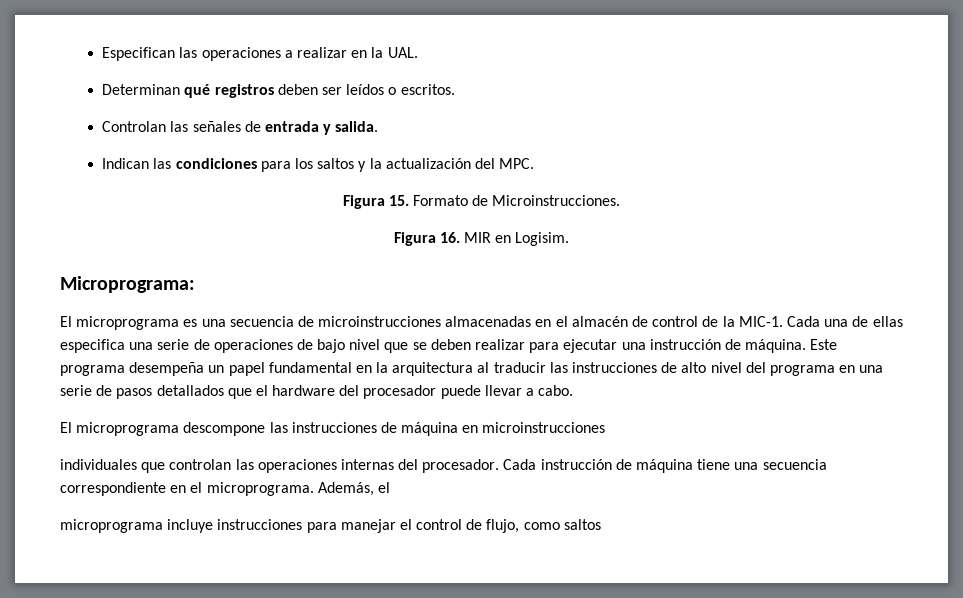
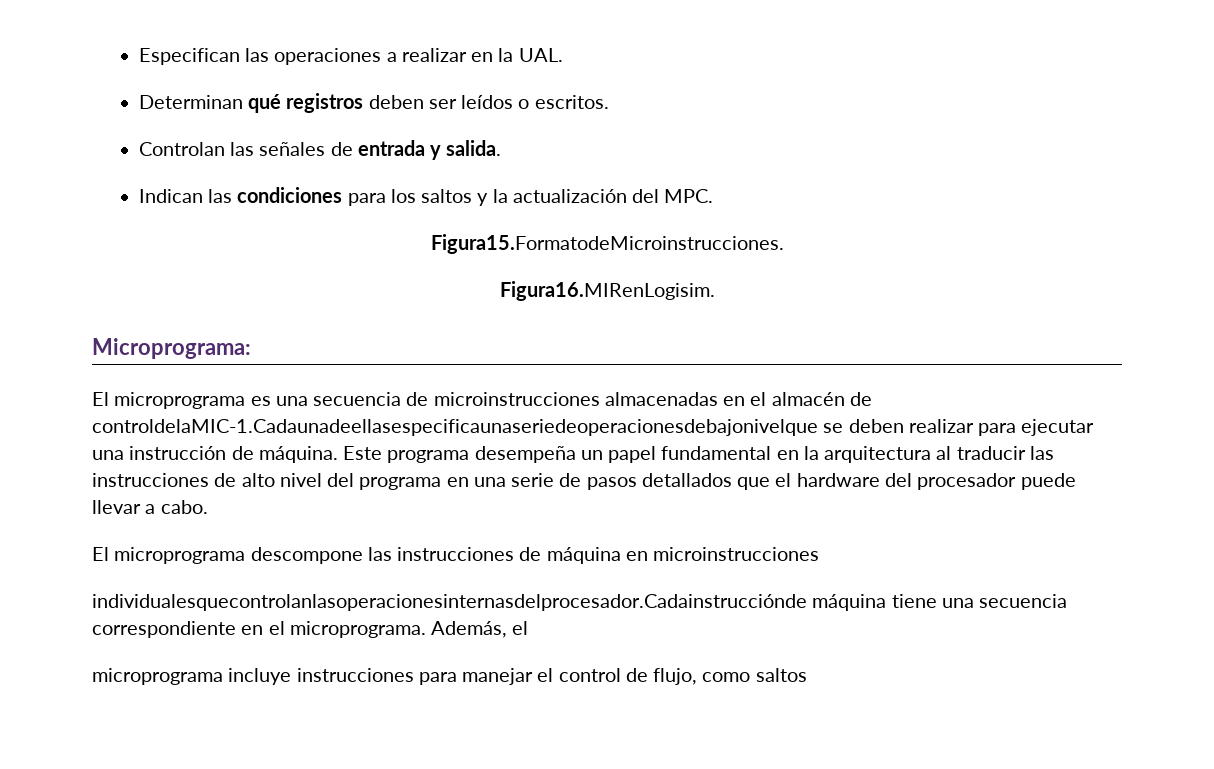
[342,195,621,209] [393,232,570,246] Figura 15. Formato de Microinstrucciones. // Figura 16. MIR en Logisim. -> [430,234,784,254] [499,281,715,301] Figura15.FormatodeMicroinstrucciones. // Figura16.MIRenLogisim.
[652,316,903,327] [60,339,409,353] control de la MIC-1. Cada una de ellas especifica una serie de operaciones de bajo nivel que -> [92,419,818,436] controldelaMIC-1.Cadaunadeellasespecificaunaseriedeoperacionesdebajonivelque
[60,459,632,473] individuales que controlan las operaciones internas del procesador. Cada instrucción de -> [92,594,807,611] individualesquecontrolanlasoperacionesinternasdelprocesador.Cadainstrucciónde

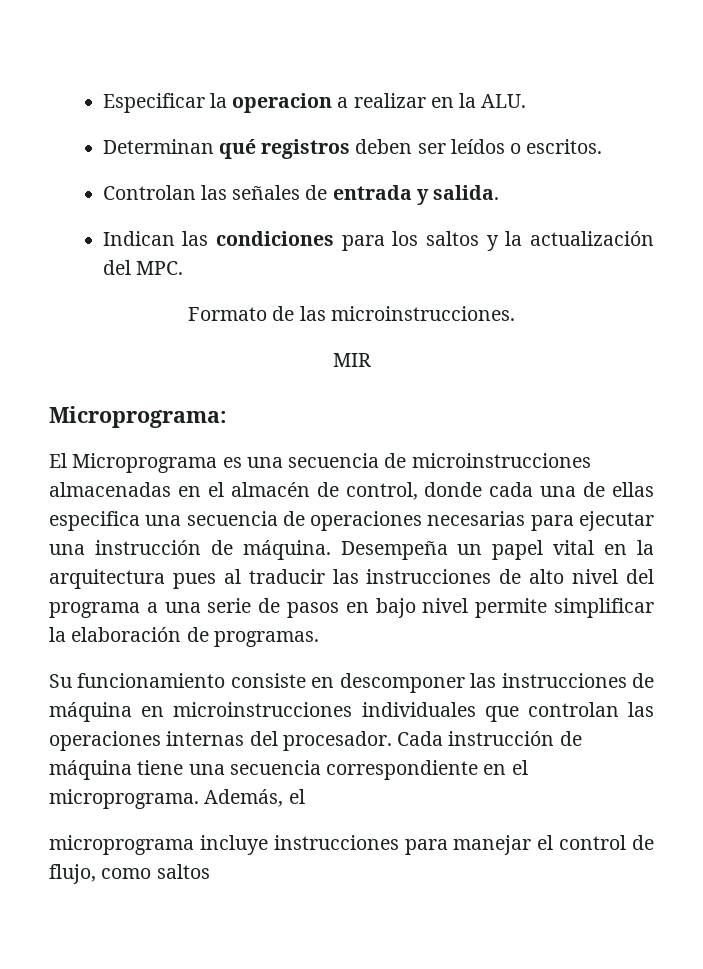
[138,48,382,65] Especifican las operaciones -> [102,93,333,113] Especificar la operacion
[518,48,563,62] UAL. -> [481,94,527,108] ALU.
[430,234,784,254] [499,281,715,301] Figura15.FormatodeMicroinstrucciones. // Figura16.MIRenLogisim. -> [188,306,515,321] [332,353,371,367] Formato de las microinstrucciones. // MIR
[114,392,246,409] microprograma -> [72,453,218,473] Microprograma
[92,419,974,436] controldelaMIC-1.Cadaunadeellasespecificaunaseriedeoperacionesdebajonivelque se deben realizar -> [345,482,654,500] [49,511,526,531] control, donde cada una de ellas especifica una secuencia de operaciones necesarias
[343,446,576,463] Este programa desempeña -> [340,541,448,560] Desempeña
[661,446,772,460] fundamental -> [553,540,595,555] vital
(932, 454) none -> [172,573,216,589] pues
[446,477,469,487] en -> [146,602,158,613] a
[641,473,1076,490] [92,500,208,514] [92,547,363,564] detallados que el hardware del procesador puede llevar a cabo. // El microprograma descompone -> [345,598,654,618] [49,627,319,647] [49,673,465,693] en bajo nivel permite simplificar la elaboración de programas. // Su funcionamiento consiste en descomponer
[92,594,807,611] // individualesquecontrolanlasoperacionesinternasdelprocesador.Cadainstrucciónde -> [361,702,654,722] [49,731,582,751] individuales que controlan las operaciones internas del procesador. Cada instrucción de

